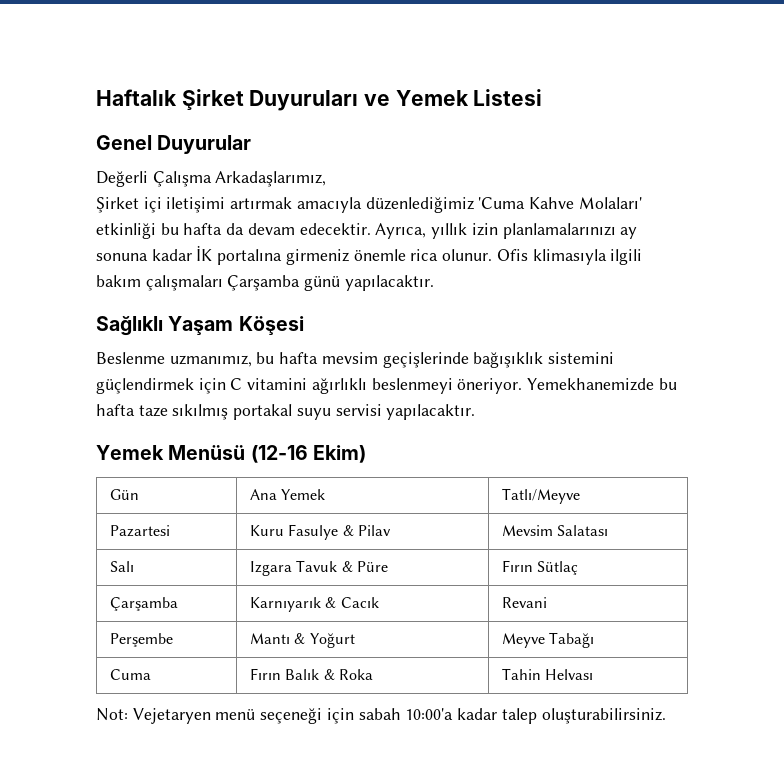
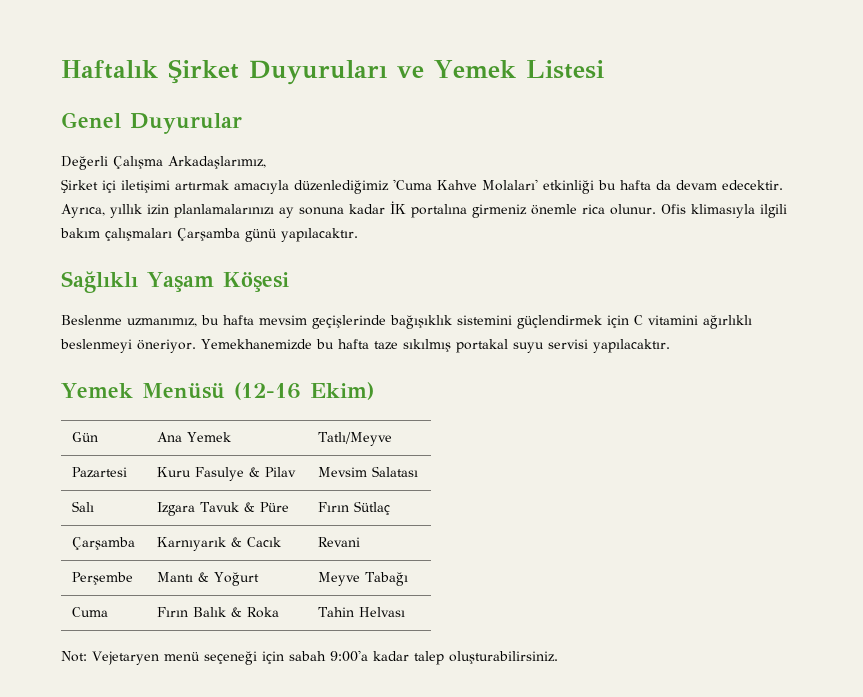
[405,708,454,720] 10:00'a -> [329,650,368,662] 9:00'a

